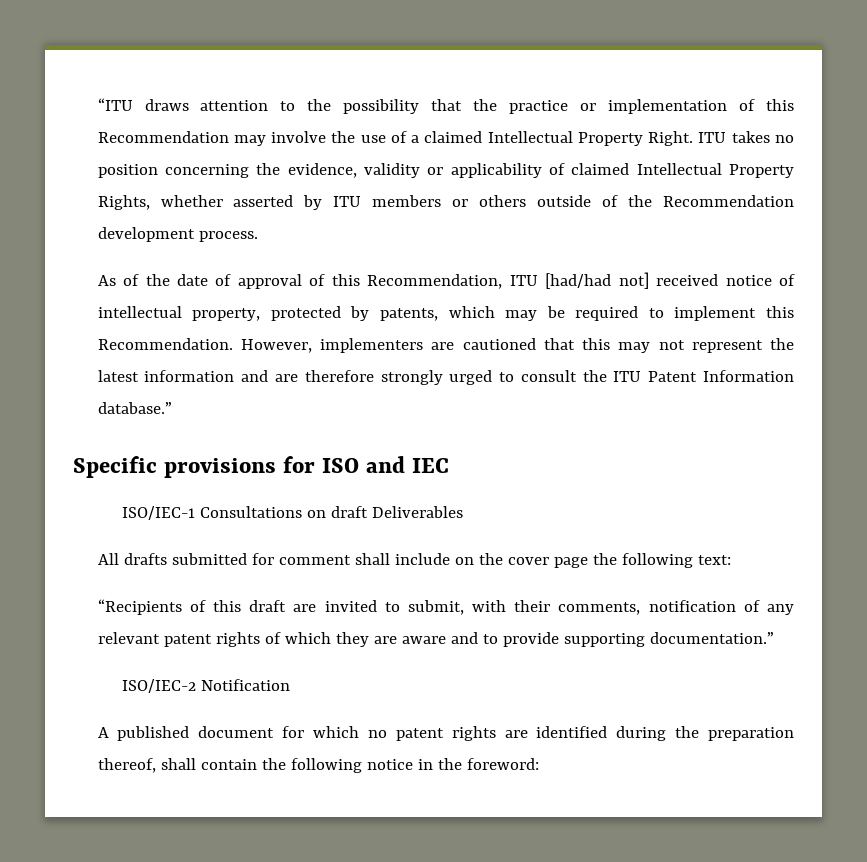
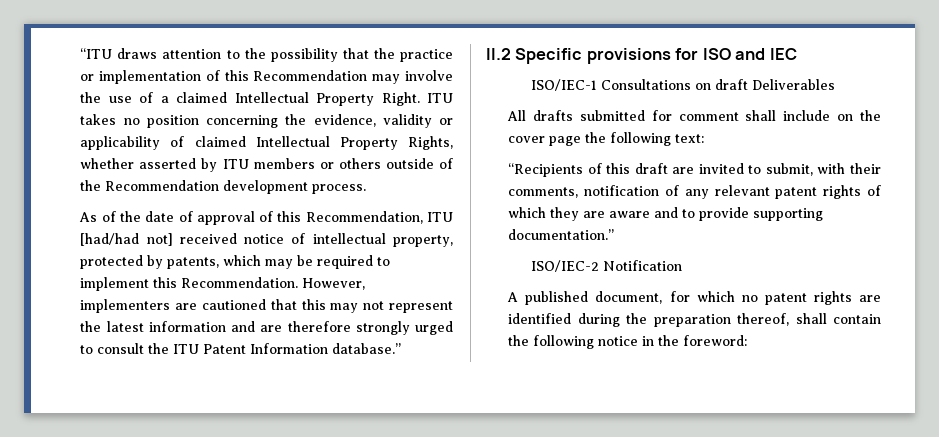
(172, 408) none -> [486,48,511,60] II.2
[198,726,275,738] document -> [595,291,663,304] document,

